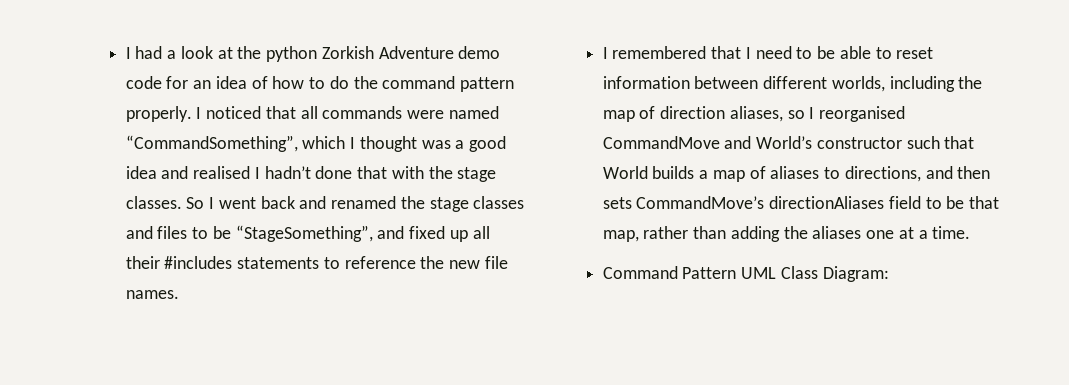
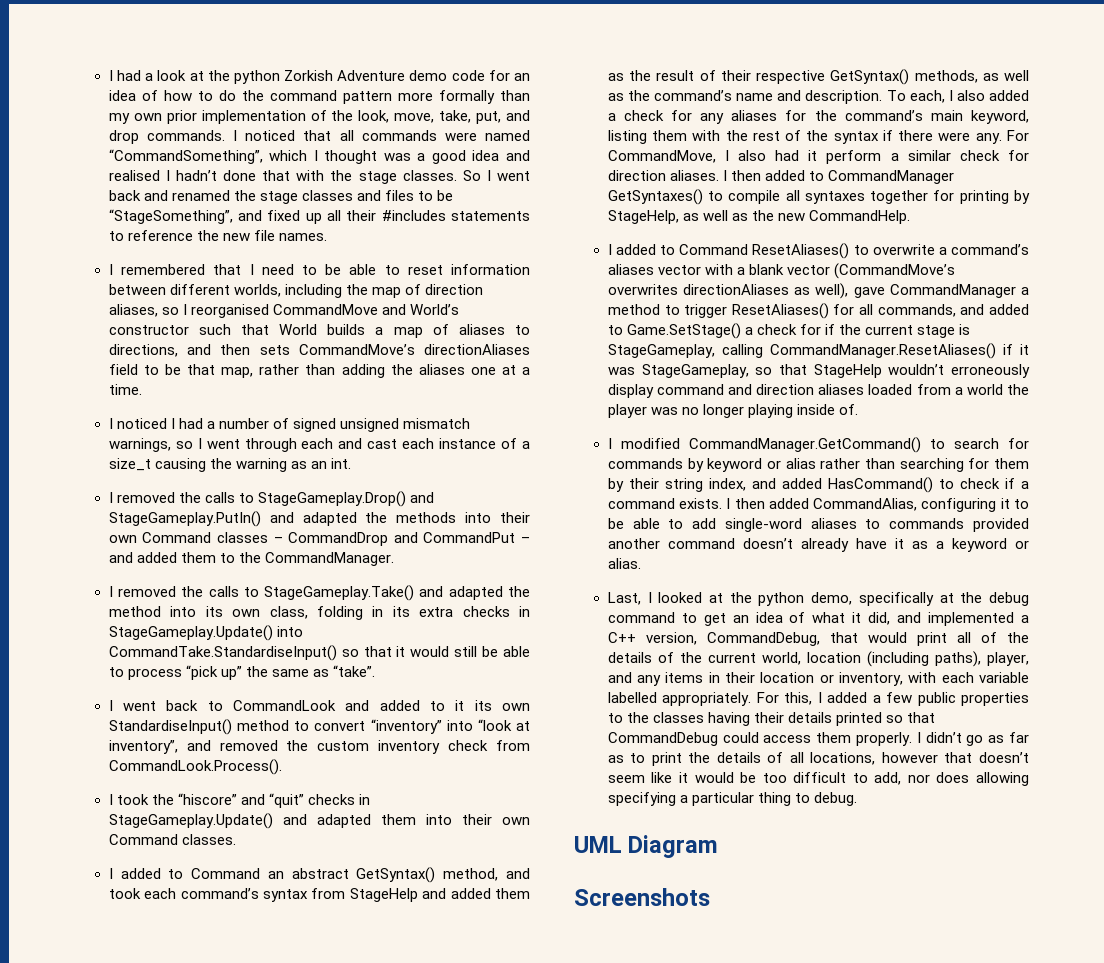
[125,106,192,122] properly. -> [397,90,530,104] [108,110,530,124] [108,130,225,144] more formally than my own prior implementation of the look, move, take, put, and drop commands.
[602,266,889,282] Command Pattern UML Class Diagram: -> [108,418,471,432] [108,438,530,452] [108,458,352,472] [108,491,435,507] [108,511,530,527] [108,532,530,546] [108,552,395,566] [108,585,530,601] [108,606,530,620] [108,625,303,641] [108,645,530,661] [108,665,376,680] [108,700,530,711] [108,719,530,735] [108,740,530,754] [108,759,282,775] [108,793,371,808] [108,813,530,829] [108,834,236,845] [108,867,530,883] [108,888,530,902] [607,69,1029,85] [607,90,1029,104] [607,110,1029,124] [607,130,1029,144] [607,150,1029,164] [607,170,955,184] [607,189,1030,205] [607,210,911,224] [607,243,1029,259] [607,263,956,279] [607,283,1029,299] [607,303,1029,319] [607,323,971,339] [607,343,1029,359] [607,364,1030,378] [607,384,1029,398] [607,404,859,418] [607,437,1029,453] [607,458,1029,472] [607,477,1029,493] [607,498,1029,512] [607,518,1029,532] [607,538,1029,552] [607,558,641,569] [607,592,1029,606] [607,612,1029,626] [607,632,1029,646] [607,651,1029,667] [607,672,1029,686] [607,692,1029,706] [607,712,936,726] [607,732,1029,746] [607,752,1029,766] [607,772,1029,786] [607,792,858,806] [574,835,719,858] [574,888,710,906] I noticed I had a number of signed unsigned mismatch warnings, so I went through each and cast each instance of a size_t causing the warning as an int. // I removed the calls to StageGameplay.Drop() and StageGameplay.PutIn() and adapted the methods into their own Command classes – CommandDrop and CommandPut – and added them to the CommandManager. // I removed the calls to StageGameplay.Take() and adapted the method into its own class, folding in its extra checks in StageGameplay.Update() into CommandTake.StandardiseInput() so that it would still be able to process “pick up” the same as “take”. // I went back to CommandLook and added to it its own StandardiseInput() method to convert “inventory” into “look at inventory”, and removed the custom inventory check from CommandLook.Process(). // I took the “hiscore” and “quit” checks in StageGameplay.Update() and adapted them into their own Command classes. // I added to Command an abstract GetSyntax() method, and took each command’s syntax from StageHelp and added them as the result of their respective GetSyntax() methods, as well as the command’s name and description. To each, I also added a check for any aliases for the command’s main keyword, listing them with the rest of the syntax if there were any. For CommandMove, I also had it perform a similar check for direction aliases. I then added to CommandManager GetSyntaxes() to compile all syntaxes together for printing by StageHelp, as well as the new CommandHelp. // I added to Command ResetAliases() to overwrite a command’s aliases vector with a blank vector (CommandMove’s overwrites directionAliases as well), gave CommandManager a method to trigger ResetAliases() for all commands, and added to Game.SetStage() a check for if the current stage is StageGameplay, calling CommandManager.ResetAliases() if it was StageGameplay, so that StageHelp wouldn’t erroneously display command and direction aliases loaded from a world the player was no longer playing inside of. // I modified CommandManager.GetCommand() to search for commands by keyword or alias rather than searching for them by their string index, and added HasCommand() to check if a command exists. I then added CommandAlias, configuring it to be able to add single-word aliases to commands provided another command doesn’t already have it as a keyword or alias. // Last, I looked at the python demo, specifically at the debug command to get an idea of what it did, and implemented a C++ version, CommandDebug, that would print all of the details of the current world, location (including paths), player, and any items in their location or inventory, with each variable labelled appropriately. For this, I added a few public properties to the classes having their details printed so that CommandDebug could access them properly. I didn’t go as far as to print the details of all locations, however that doesn’t seem like it would be too difficult to add, nor does allowing specifying a particular thing to debug. // UML Diagram // Screenshots

